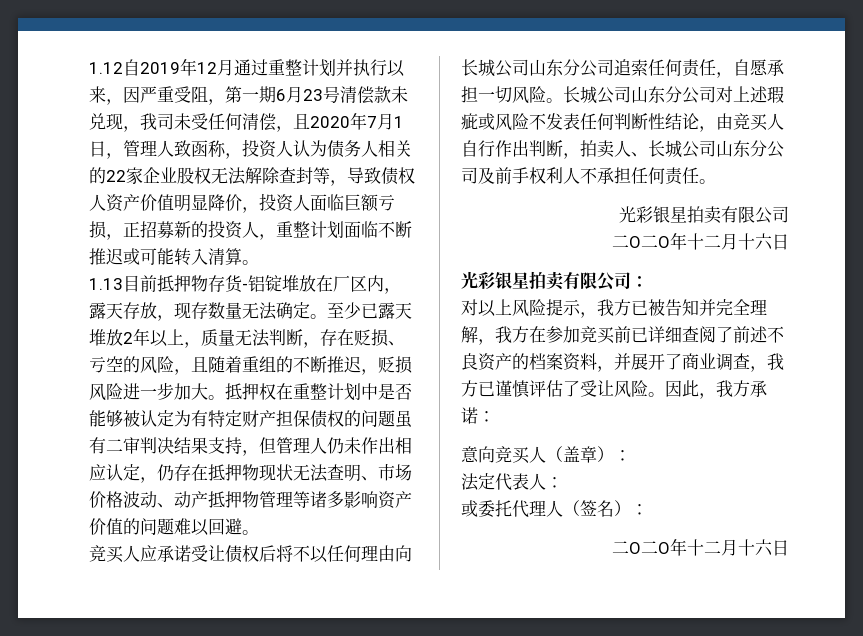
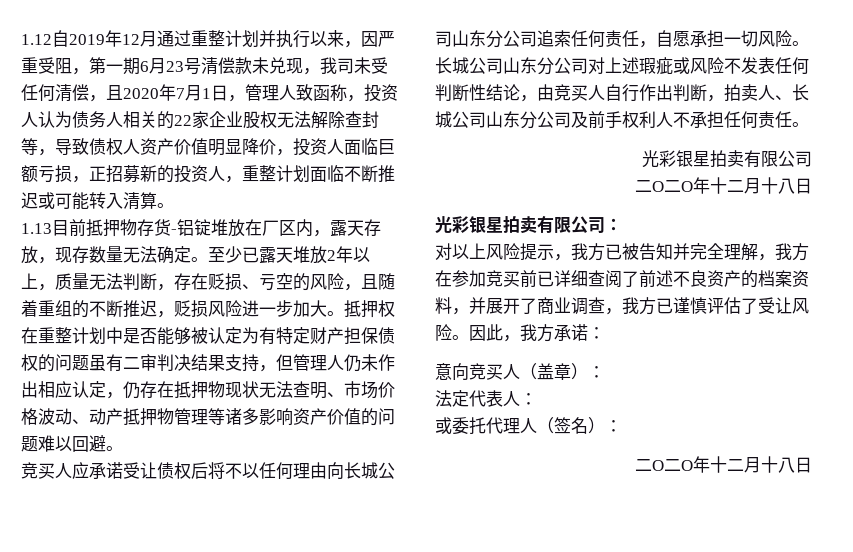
[755,233,773,250] 六 -> [778,178,795,194] 八
[755,539,773,556] 六 -> [778,457,795,473] 八

